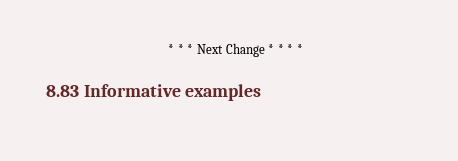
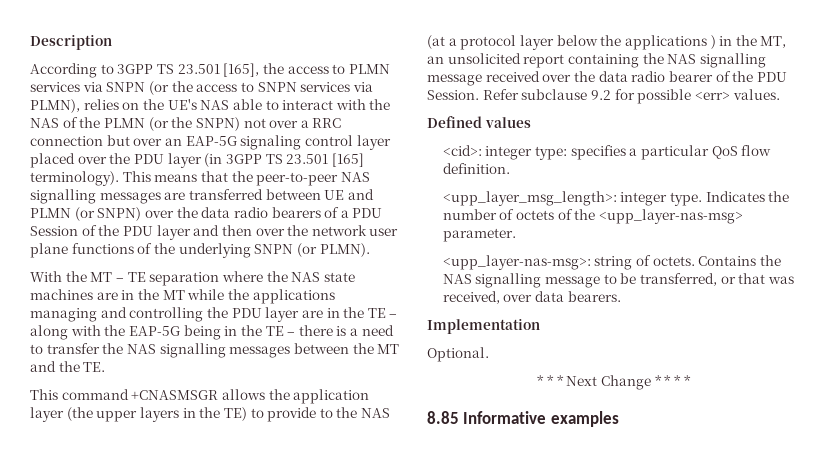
(168, 49) none -> [30,35,112,50] [30,63,390,78] [30,81,373,95] [30,99,391,113] [30,117,342,131] [30,135,391,150] [30,153,364,168] [30,171,370,186] [30,189,374,204] [30,207,383,221] [30,225,399,240] [30,243,370,258] [30,271,355,286] [30,289,335,304] [30,307,398,322] [30,325,394,340] [30,343,400,358] [30,361,106,372] [30,389,370,404] [30,407,391,422] [427,35,787,50] [427,53,766,68] [427,71,787,86] [427,89,780,104] [427,116,531,128] [442,145,772,160] [442,163,510,174] [442,191,790,206] [442,209,743,224] [442,228,516,242] [442,255,781,270] [442,273,794,288] [442,291,621,304] [427,319,540,334] [427,347,489,362] Description // According to 3GPP TS 23.501 [165], the access to PLMN services via SNPN (or the access to SNPN services via PLMN), relies on the UE's NAS able to interact with the NAS of the PLMN (or the SNPN) not over a RRC connection but over an EAP-5G signaling control layer placed over the PDU layer (in 3GPP TS 23.501 [165] terminology). This means that the peer-to-peer NAS signalling messages are transferred between UE and PLMN (or SNPN) over the data radio bearers of a PDU Session of the PDU layer and then over the network user plane functions of the underlying SNPN (or PLMN). // With the MT – TE separation where the NAS state machines are in the MT while the applications managing and controlling the PDU layer are in the TE – along with the EAP-5G being in the TE – there is a need to transfer the NAS signalling messages between the MT and the TE. // This command +CNASMSGR allows the application layer (the upper layers in the TE) to provide to the NAS (at a protocol layer below the applications ) in the MT, an unsolicited report containing the NAS signalling message received over the data radio bearer of the PDU Session. Refer subclause 9.2 for possible <err> values. // Defined values // <cid>: integer type: specifies a particular QoS flow definition. // <upp_layer_msg_length>: integer type. Indicates the number of octets of the <upp_layer-nas-msg> parameter. // <upp_layer-nas-msg>: string of octets. Contains the NAS signalling message to be transferred, or that was received, over data bearers. // Implementation // Optional. //
[46,85,79,97] 8.83 -> [427,411,459,424] 8.85

